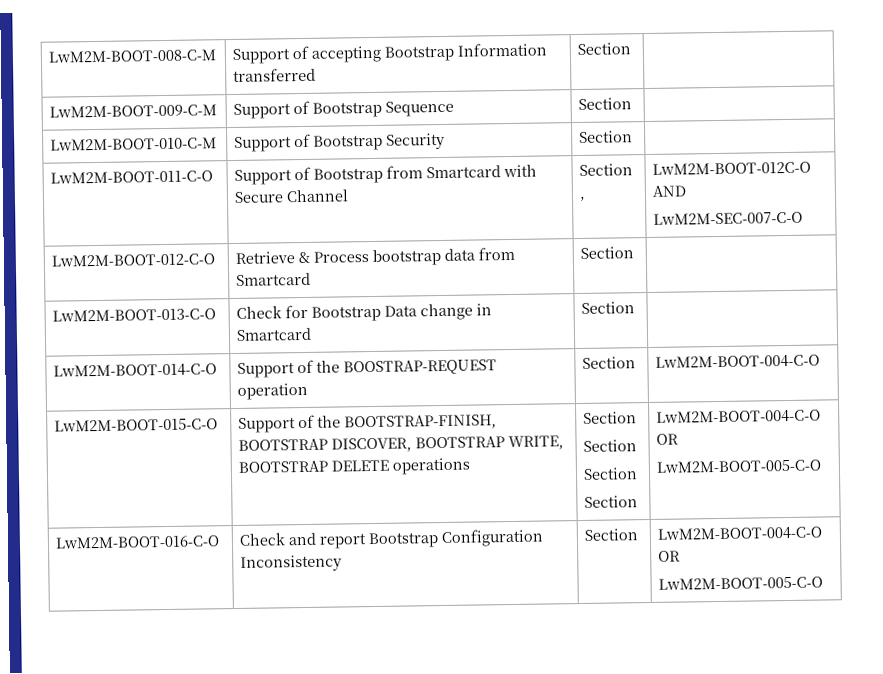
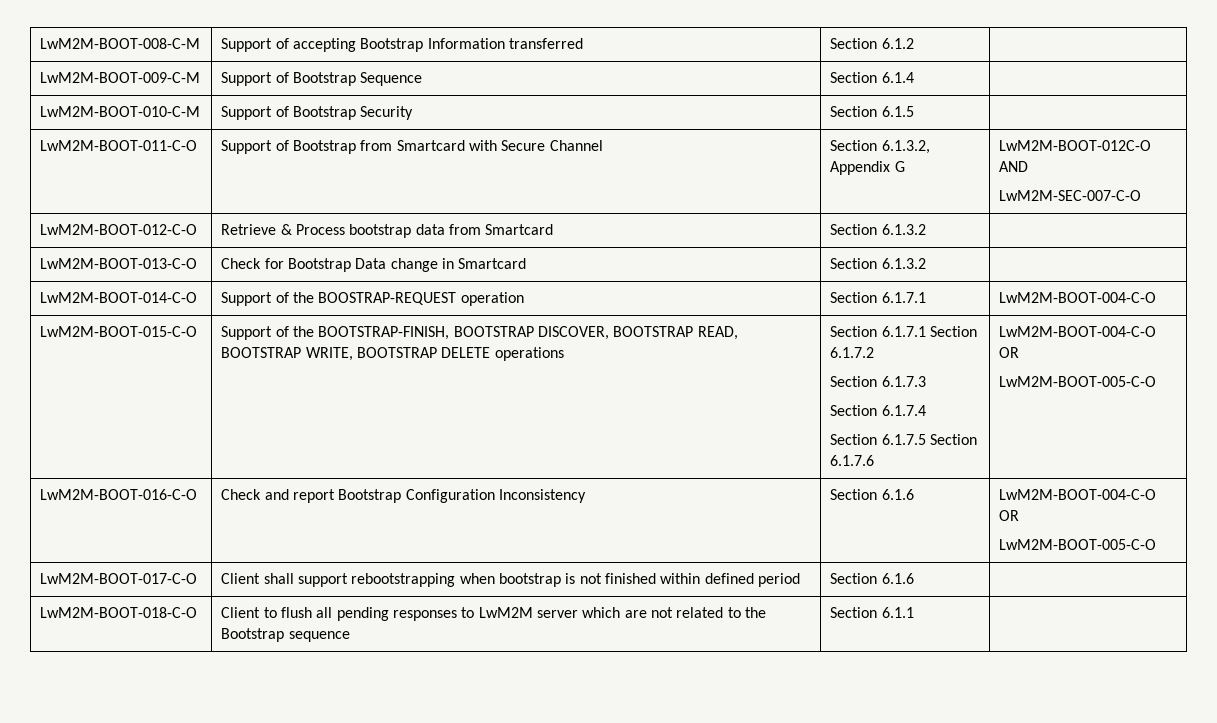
(632, 48) none -> [881,38,914,49] 6.1.2
(633, 103) none -> [881,72,914,83] 6.1.4
(634, 136) none -> [881,106,914,117] 6.1.5
[579,195,587,201] , -> [881,140,930,154] [830,161,905,175] 6.1.3.2, Appendix G
(635, 252) none -> [881,224,926,235] 6.1.3.2
(636, 307) none -> [881,258,926,269] 6.1.3.2
(637, 362) none -> [881,292,926,303] 6.1.7.1
(506, 442) none -> [697,326,738,340] [221,347,302,358] READ, BOOTSTRAP
[583,439,638,452] [583,467,639,480] [584,495,639,508] // Section // Section // Section -> [881,326,978,337] [830,347,875,358] [830,376,926,387] [830,405,926,416] [830,434,978,445] [830,455,875,466] 6.1.7.1 Section 6.1.7.2 // Section 6.1.7.3 // Section 6.1.7.4 // Section 6.1.7.5 Section 6.1.7.6
[657,526,823,541] [658,550,682,562] [658,576,824,590] | LwM2M-BOOT-004-C-O OR // LwM2M-BOOT-005-C-O -> [881,489,914,500] [999,489,1157,500] [999,510,1020,521] [999,539,1157,550] [40,573,198,584] [221,573,800,587] [830,573,914,584] [40,607,198,618] [221,607,766,621] [221,628,350,642] [830,607,914,618] 6.1.6 | LwM2M-BOOT-004-C-O OR // LwM2M-BOOT-005-C-O // LwM2M-BOOT-017-C-O | Client shall support rebootstrapping when bootstrap is not finished within defined period | Section 6.1.6 | // LwM2M-BOOT-018-C-O | Client to flush all pending responses to LwM2M server which are not related to the Bootstrap sequence | Section 6.1.1 |

